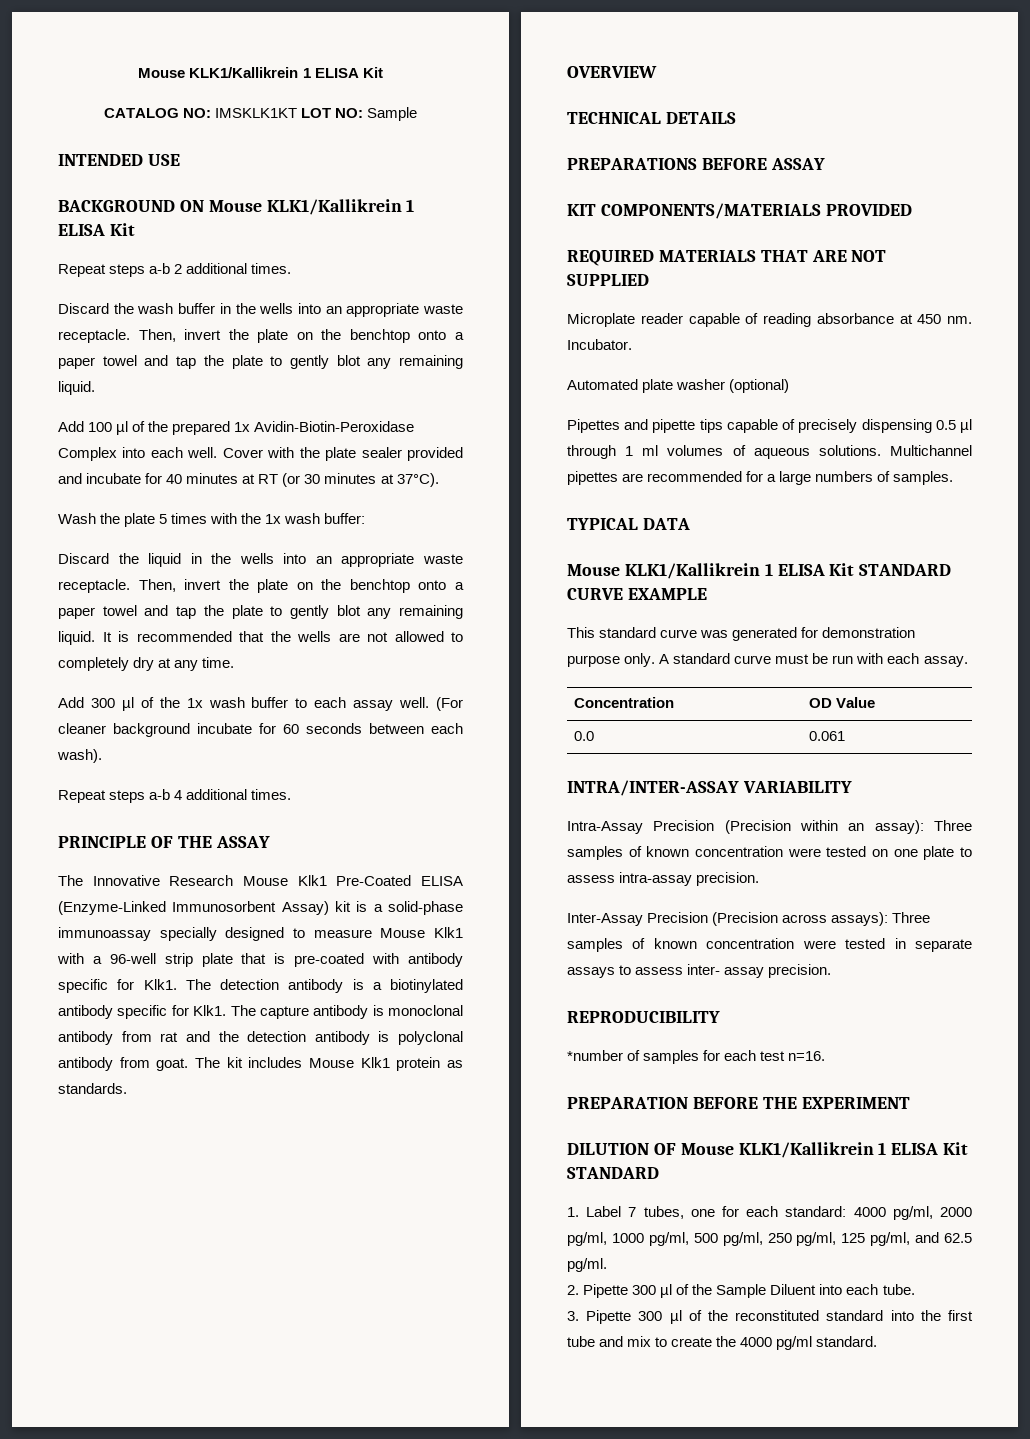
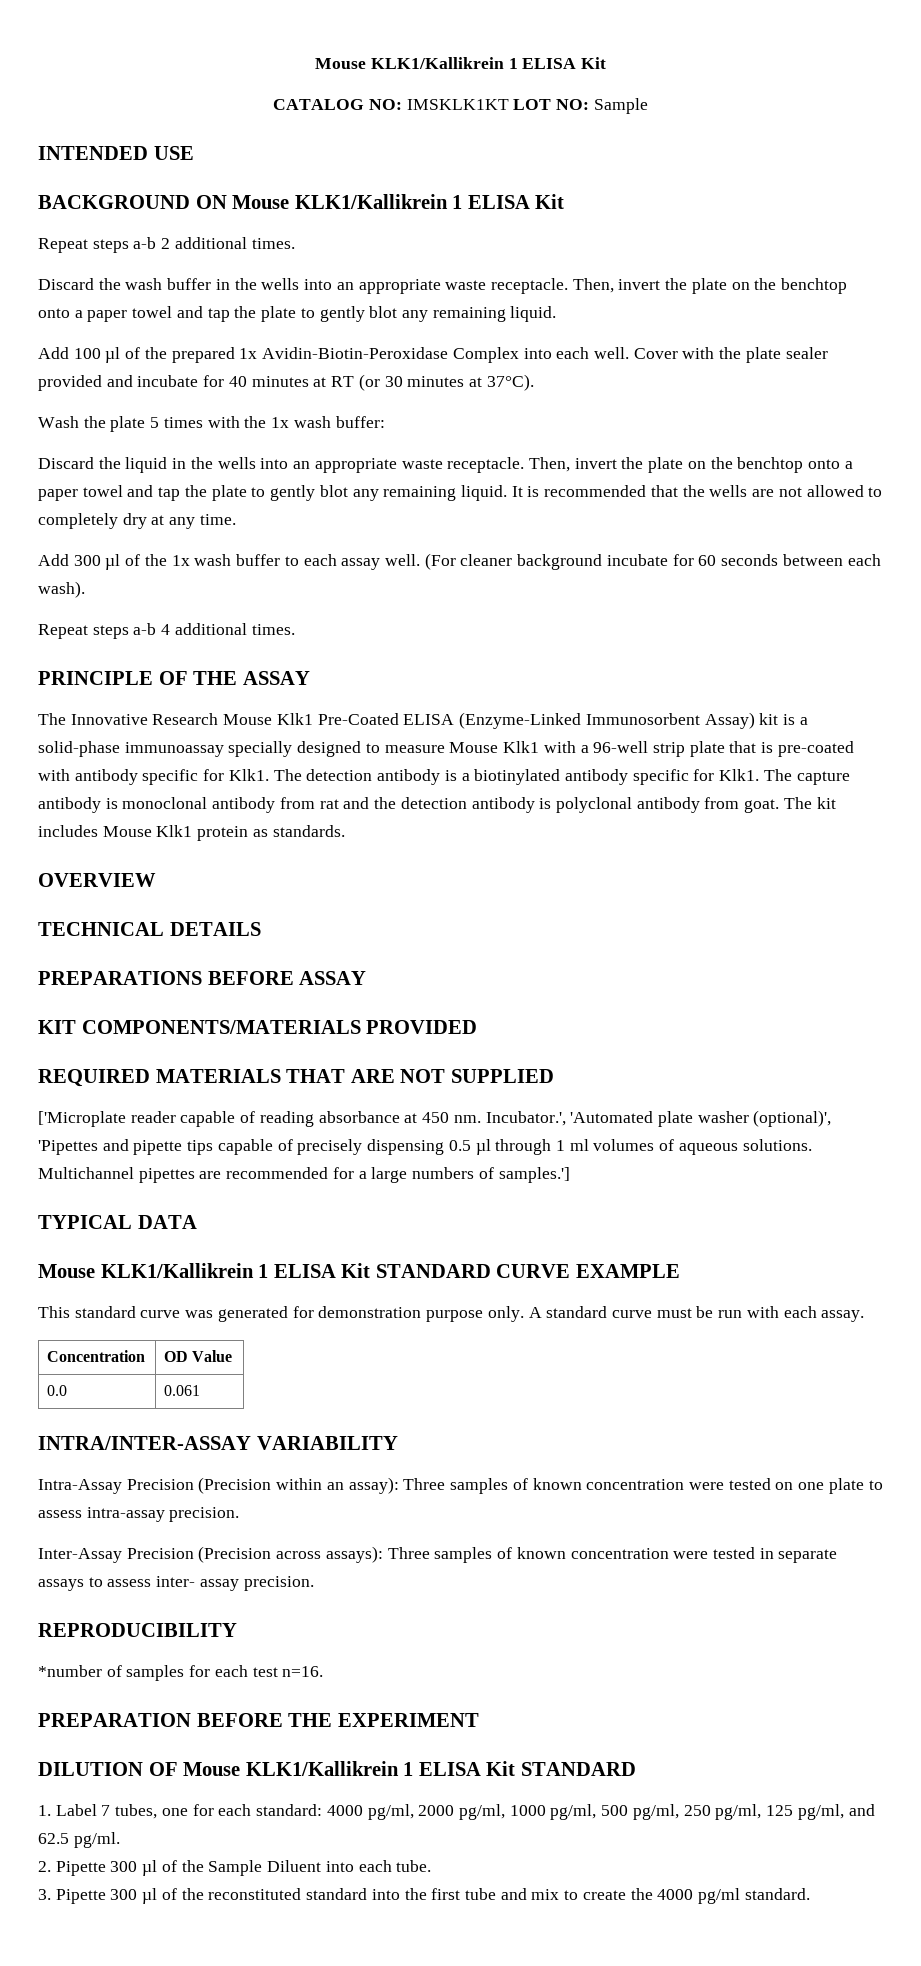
[567,313,635,327] Microplate -> [38,1111,126,1127] ['Microplate
[567,339,632,350] [567,379,790,393] [567,419,620,433] Incubator. // Automated plate washer (optional) // Pipettes -> [485,1110,832,1127] [38,1140,98,1155] Incubator.', 'Automated plate washer (optional)', 'Pipettes
[893,471,954,485] samples. -> [498,1167,570,1183] samples.']

